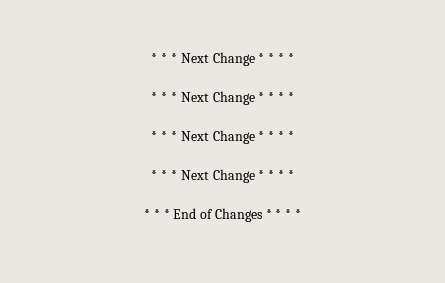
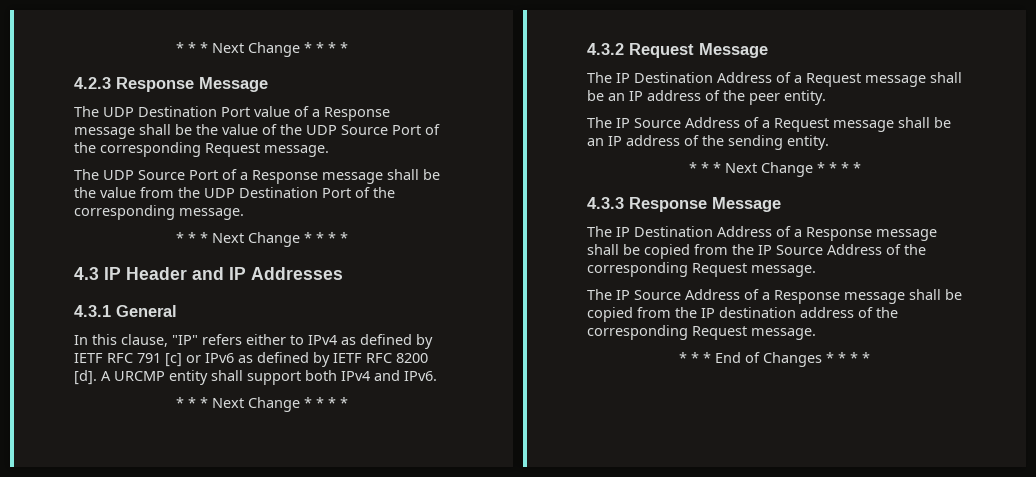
[151,52,294,66] [151,91,294,105] [151,130,294,144] [151,169,294,183] * * * Next Change * * * * // * * * Next Change * * * * // * * * Next Change * * * * // * * * Next Change * * * * -> [175,42,348,57] [74,77,268,92] [74,106,390,121] [74,124,440,139] [74,142,329,157] [74,169,440,184] [74,187,395,198] [74,205,244,220] [175,232,348,247] [74,267,343,280] [74,305,177,317] [74,334,433,349] [74,352,428,367] [74,370,437,385] [175,397,348,412] [587,43,768,58] [587,72,962,87] [587,90,826,105] [587,117,951,132] [587,135,829,150] [688,162,861,177] [587,197,781,212] [587,226,937,241] [587,244,926,259] [587,262,816,277] [587,289,962,304] [587,307,898,322] [587,325,816,340] * * * Next Change * * * * // 4.2.3 Response Message // The UDP Destination Port value of a Response message shall be the value of the UDP Source Port of the corresponding Request message. // The UDP Source Port of a Response message shall be the value from the UDP Destination Port of the corresponding message. // * * * Next Change * * * * // 4.3 IP Header and IP Addresses // 4.3.1 General // In this clause, "IP" refers either to IPv4 as defined by IETF RFC 791 [c] or IPv6 as defined by IETF RFC 8200 [d]. A URCMP entity shall support both IPv4 and IPv6. // * * * Next Change * * * * // 4.3.2 Request Message // The IP Destination Address of a Request message shall be an IP address of the peer entity. // The IP Source Address of a Request message shall be an IP address of the sending entity. // * * * Next Change * * * * // 4.3.3 Response Message // The IP Destination Address of a Response message shall be copied from the IP Source Address of the corresponding Request message. // The IP Source Address of a Response message shall be copied from the IP destination address of the corresponding Request message.

